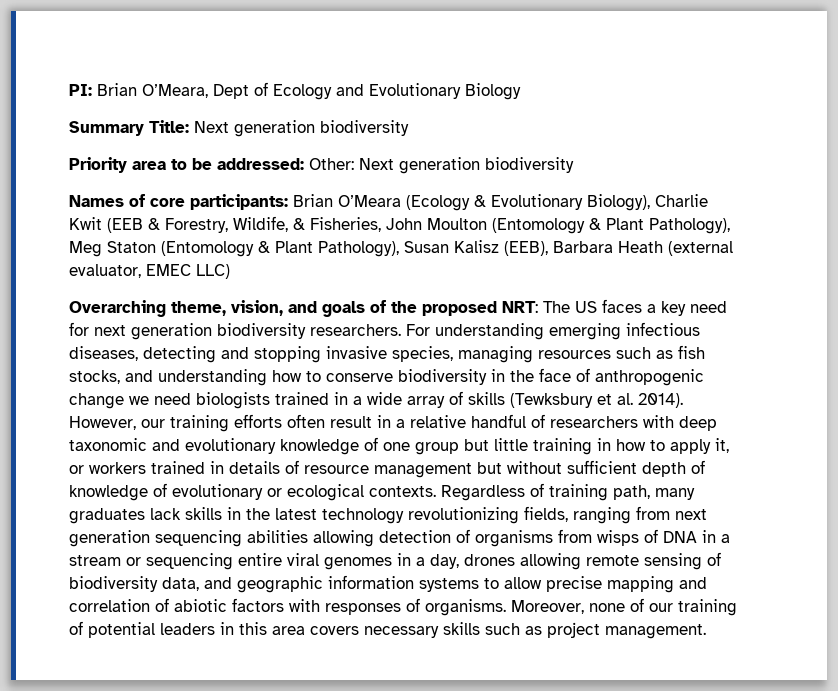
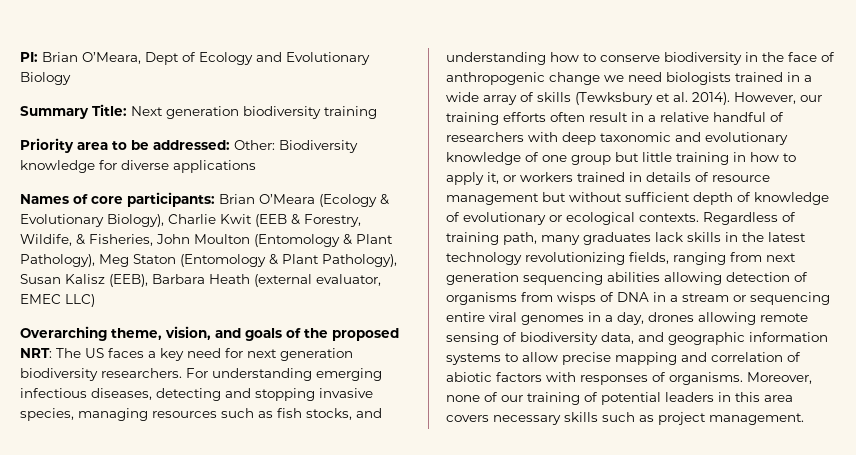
(409, 128) none -> [324,106,377,119] training
[359,157,574,174] Next generation biodiversity -> [279,140,358,153] [20,160,256,173] Biodiversity knowledge for diverse applications

